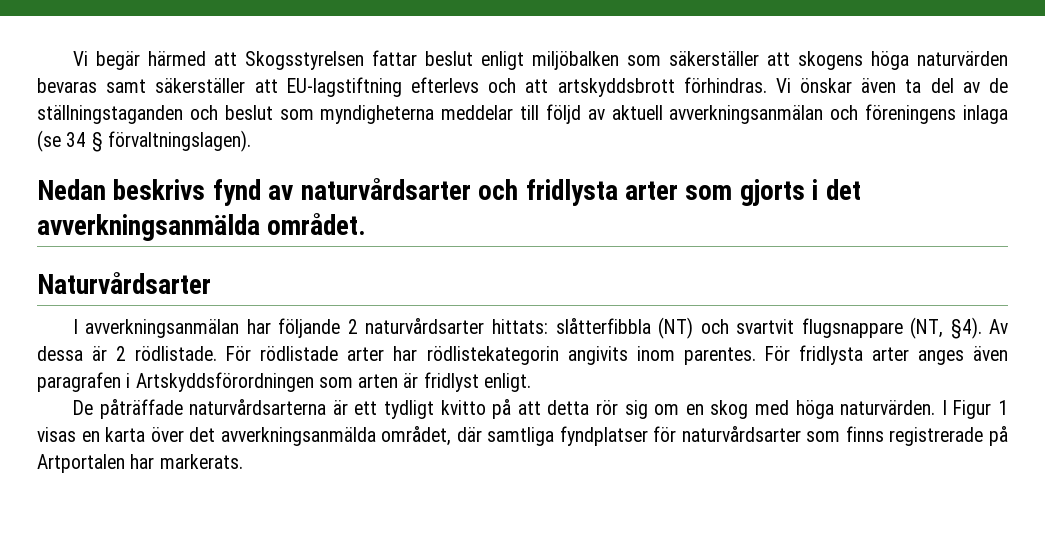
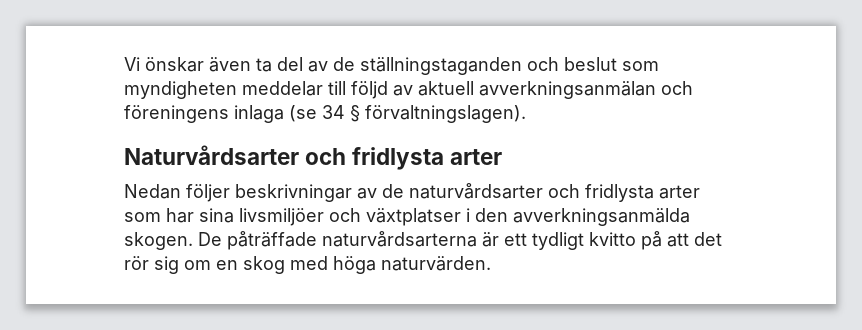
[72,50,1008,70] [37,77,791,97] Vi begär härmed att Skogsstyrelsen fattar beslut enligt miljöbalken som säkerställer att skogens höga naturvärden bevaras samt säkerställer att EU-lagstiftning efterlevs och att artskyddsbrott förhindras. Vi -> [124,57,140,71] Vi
[320,105,435,124] myndigheterna -> [124,81,237,99] myndigheten
[37,179,294,206] Nedan beskrivs fynd av -> [124,145,503,170] [124,184,404,202] Naturvårdsarter och fridlysta arter // Nedan följer beskrivningar av de
[739,179,861,206] [37,213,367,241] [37,272,211,294] [72,317,1008,339] [37,345,1008,365] [37,372,531,392] gjorts i det avverkningsanmälda området. // Naturvårdsarter // I avverkningsanmälan har följande 2 naturvårdsarter hittats: slåtterfibbla (NT) och svartvit flugsnappare (NT, §4). Av dessa är 2 rödlistade. För rödlistade arter har rödlistekategorin angivits inom parentes. För fridlysta arter anges även paragrafen i Artskyddsförordningen som arten är fridlyst enligt. // -> [166,208,690,226] [124,232,193,250] har sina livsmiljöer och växtplatser i den avverkningsanmälda skogen.
[547,400,590,415] detta -> [694,232,722,246] det
[941,400,1008,419] [37,426,1008,446] [37,454,243,473] I Figur 1 visas en karta över det avverkningsanmälda området, där samtliga fyndplatser för naturvårdsarter som finns registrerade på Artportalen har markerats. -> (491, 263) none

